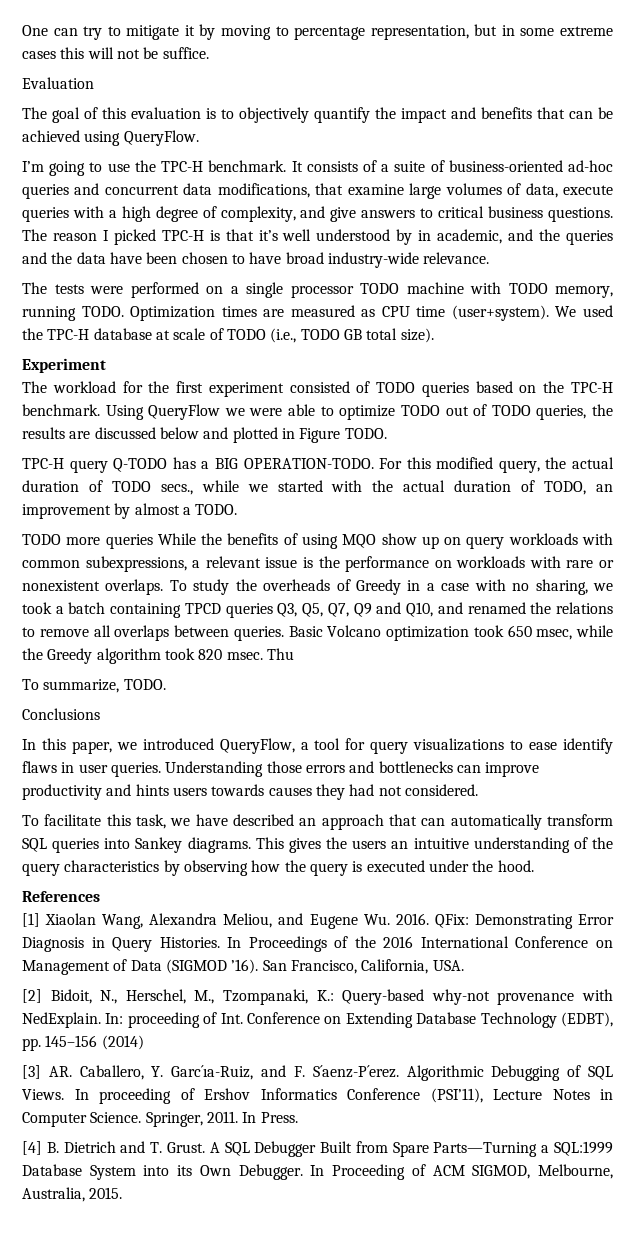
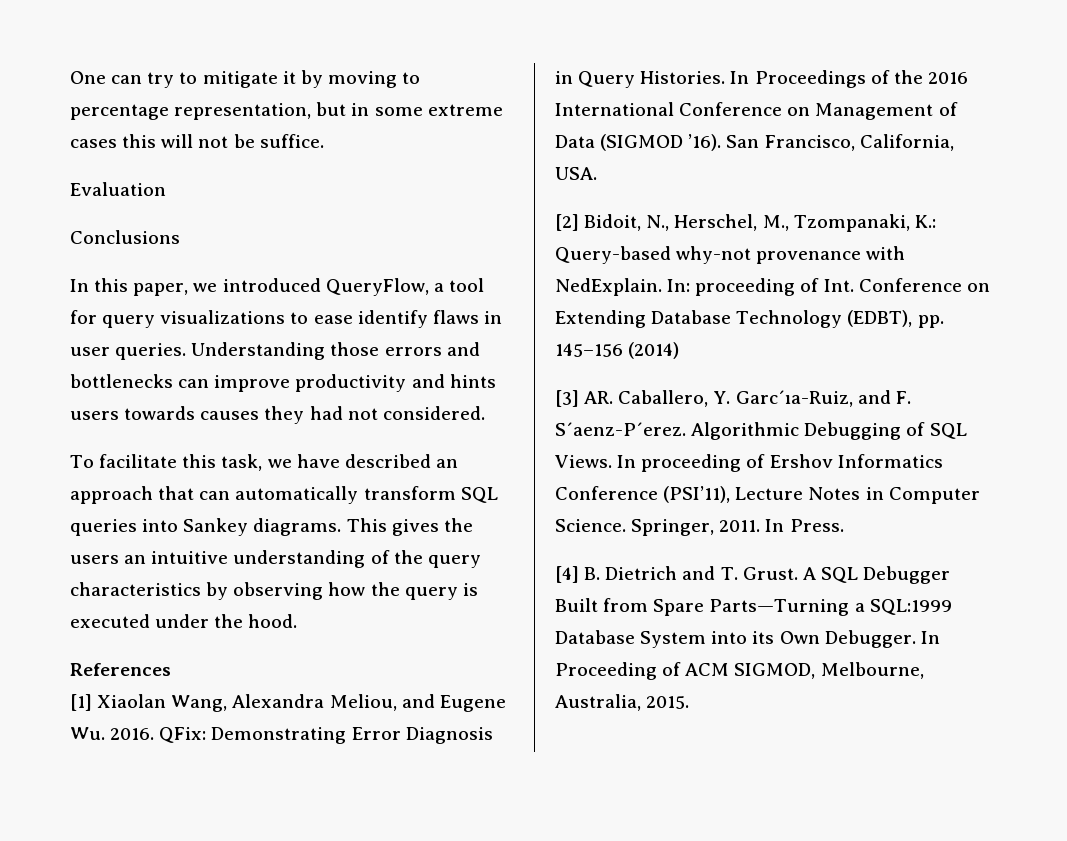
[22,107,613,123] [22,130,199,146] [22,160,613,176] [22,183,613,199] [22,206,613,222] [22,229,613,245] [22,252,490,268] [22,282,613,298] [22,305,613,321] [22,328,434,343] [22,358,106,373] [22,381,613,397] [22,404,614,420] [22,427,387,443] [22,457,614,473] [22,480,613,495] [22,503,238,519] [22,533,613,549] [22,556,614,572] [22,579,614,595] [22,602,614,618] [22,625,613,641] [22,648,294,664] [22,679,166,693] // The goal of this evaluation is to objectively quantify the impact and benefits that can be achieved using QueryFlow. // I’m going to use the TPC-H benchmark. It consists of a suite of business-oriented ad-hoc queries and concurrent data modifications, that examine large volumes of data, execute queries with a high degree of complexity, and give answers to critical business questions. The reason I picked TPC-H is that it’s well understood by in academic, and the queries and the data have been chosen to have broad industry-wide relevance. // The tests were performed on a single processor TODO machine with TODO memory, running TODO. Optimization times are measured as CPU time (user+system). We used the TPC-H database at scale of TODO (i.e., TODO GB total size). // Experiment // The workload for the first experiment consisted of TODO queries based on the TPC-H benchmark. Using QueryFlow we were able to optimize TODO out of TODO queries, the results are discussed below and plotted in Figure TODO. // TPC-H query Q-TODO has a BIG OPERATION-TODO. For this modified query, the actual duration of TODO secs., while we started with the actual duration of TODO, an improvement by almost a TODO. // TODO more queries While the benefits of using MQO show up on query workloads with common subexpressions, a relevant issue is the performance on workloads with rare or nonexistent overlaps. To study the overheads of Greedy in a case with no sharing, we took a batch containing TPCD queries Q3, Q5, Q7, Q9 and Q10, and renamed the relations to remove all overlaps between queries. Basic Volcano optimization took 650 msec, while the Greedy algorithm took 820 msec. Thu // To summarize, TODO. -> (166, 189) none

